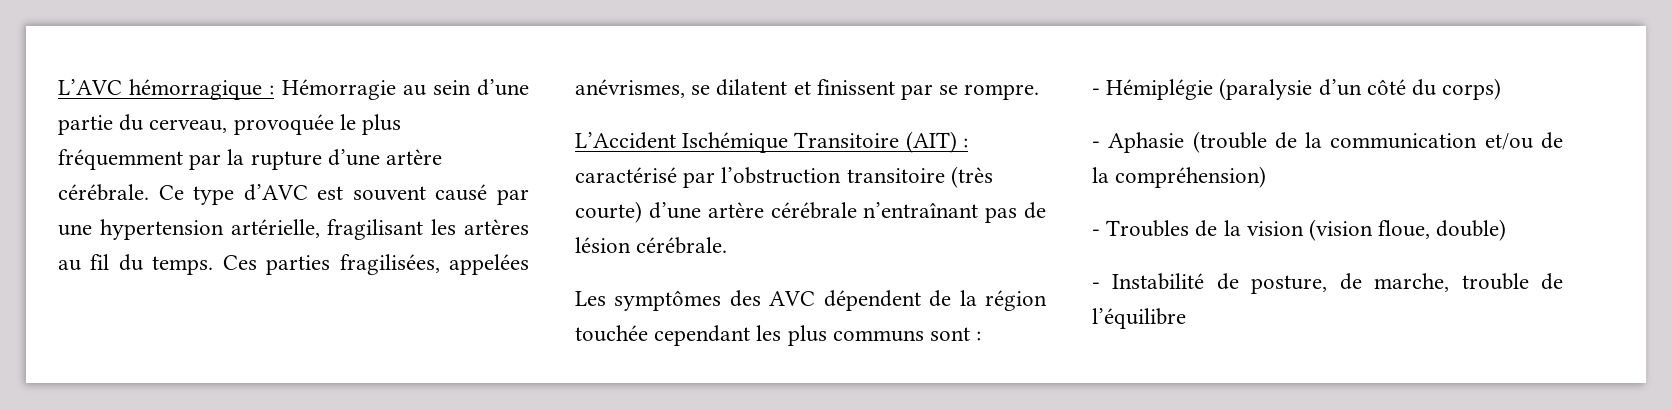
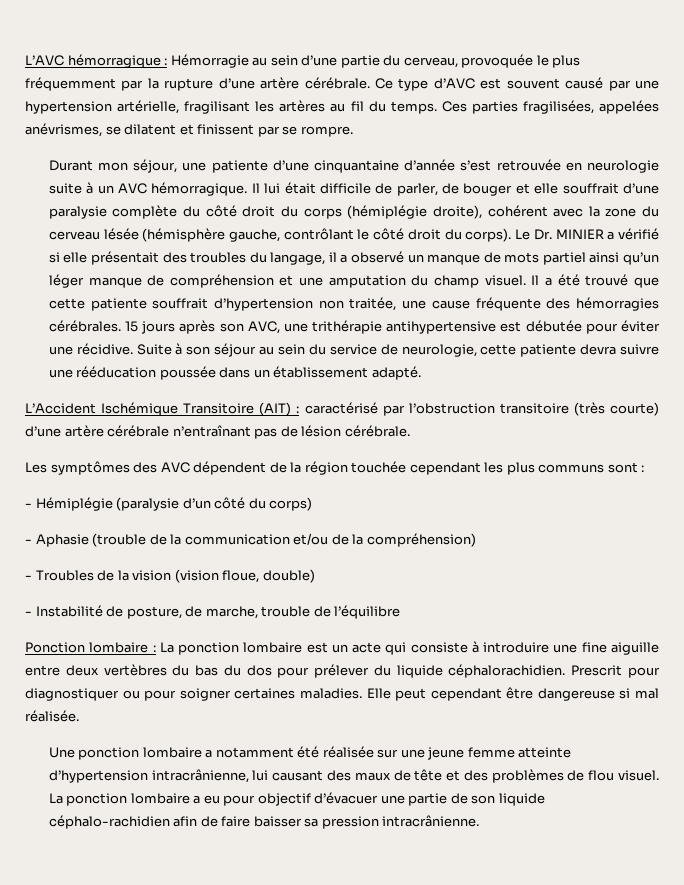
(1040, 92) none -> [48,159,660,173] [48,182,660,196] [48,205,659,219] [48,228,659,242] [48,251,660,265] [48,274,659,288] [48,297,659,311] [48,320,660,334] [48,343,659,357] [48,366,421,380] // Durant mon séjour, une patiente d’une cinquantaine d’année s’est retrouvée en neurologie suite à un AVC hémorragique. Il lui était difficile de parler, de bouger et elle souffrait d’une paralysie complète du côté droit du corps (hémiplégie droite), cohérent avec la zone du cerveau lésée (hémisphère gauche, contrôlant le côté droit du corps). Le Dr. MINIER a vérifié si elle présentait des troubles du langage, il a observé un manque de mots partiel ainsi qu’un léger manque de compréhension et une amputation du champ visuel. Il a été trouvé que cette patiente souffrait d’hypertension non traitée, une cause fréquente des hémorragies cérébrales. 15 jours après son AVC, une trithérapie antihypertensive est débutée pour éviter une récidive. Suite à son séjour au sein du service de neurologie, cette patiente devra suivre une rééducation poussée dans un établissement adapté.
(1186, 318) none -> [25,641,659,655] [25,664,660,678] [25,687,659,701] [25,710,79,722] [48,746,572,760] [48,769,659,783] [48,792,545,806] [48,815,480,829] // Ponction lombaire : La ponction lombaire est un acte qui consiste à introduire une fine aiguille entre deux vertèbres du bas du dos pour prélever du liquide céphalorachidien. Prescrit pour diagnostiquer ou pour soigner certaines maladies. Elle peut cependant être dangereuse si mal réalisée. // Une ponction lombaire a notamment été réalisée sur une jeune femme atteinte d’hypertension intracrânienne, lui causant des maux de tête et des problèmes de flou visuel. La ponction lombaire a eu pour objectif d’évacuer une partie de son liquide céphalo-rachidien afin de faire baisser sa pression intracrânienne.

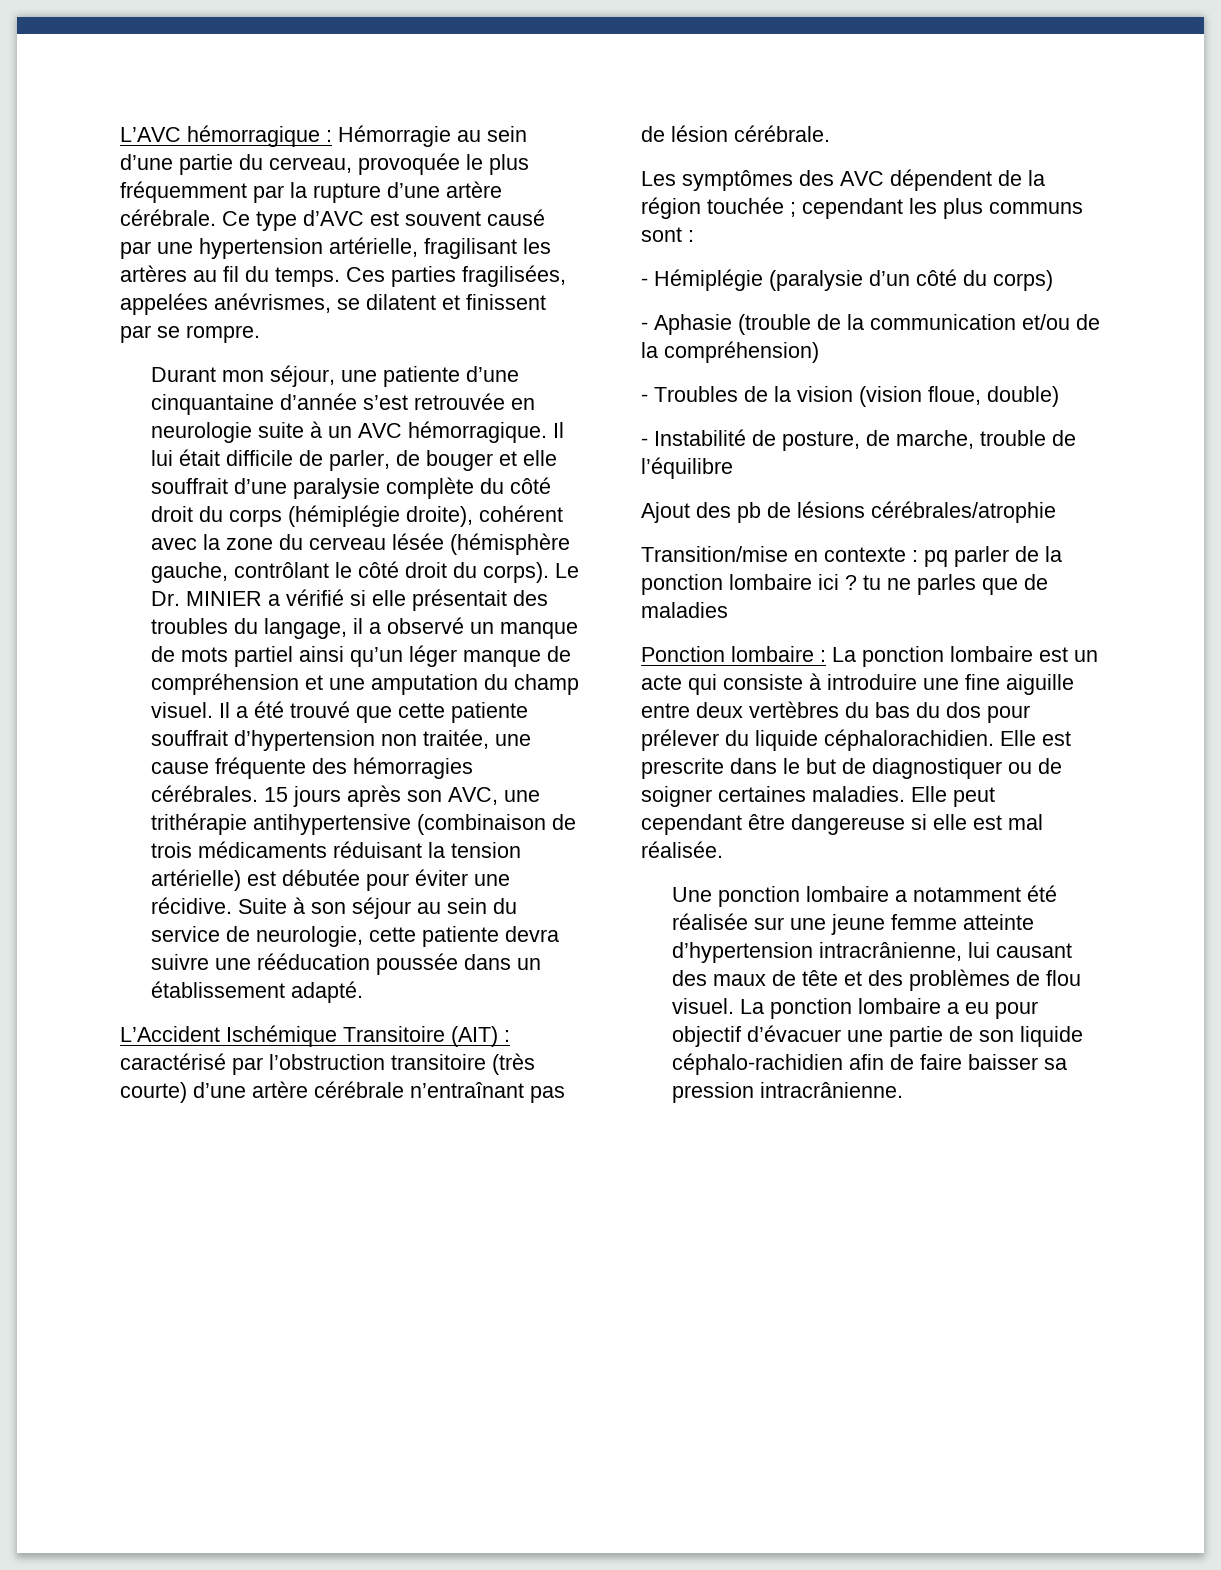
(497, 327) none -> [416,814,576,835] [150,841,521,858] [150,869,241,891] (combinaison de trois médicaments réduisant la tension artérielle)
(407, 467) none -> [790,202,796,217] ;
(401, 612) none -> [641,501,1056,523] [641,546,1062,567] [641,574,1048,595] [641,602,728,618] // Ajout des pb de lésions cérébrales/atrophie // Transition/mise en contexte : pq parler de la ponction lombaire ici ? tu ne parles que de maladies
[571,665,660,678] Prescrit pour -> [1000,730,1071,746] [641,758,866,779] Elle est prescrite dans le but de
[144,690,177,701] pour -> [1038,758,1062,774] de
(631, 693) none -> [933,814,1002,830] elle est

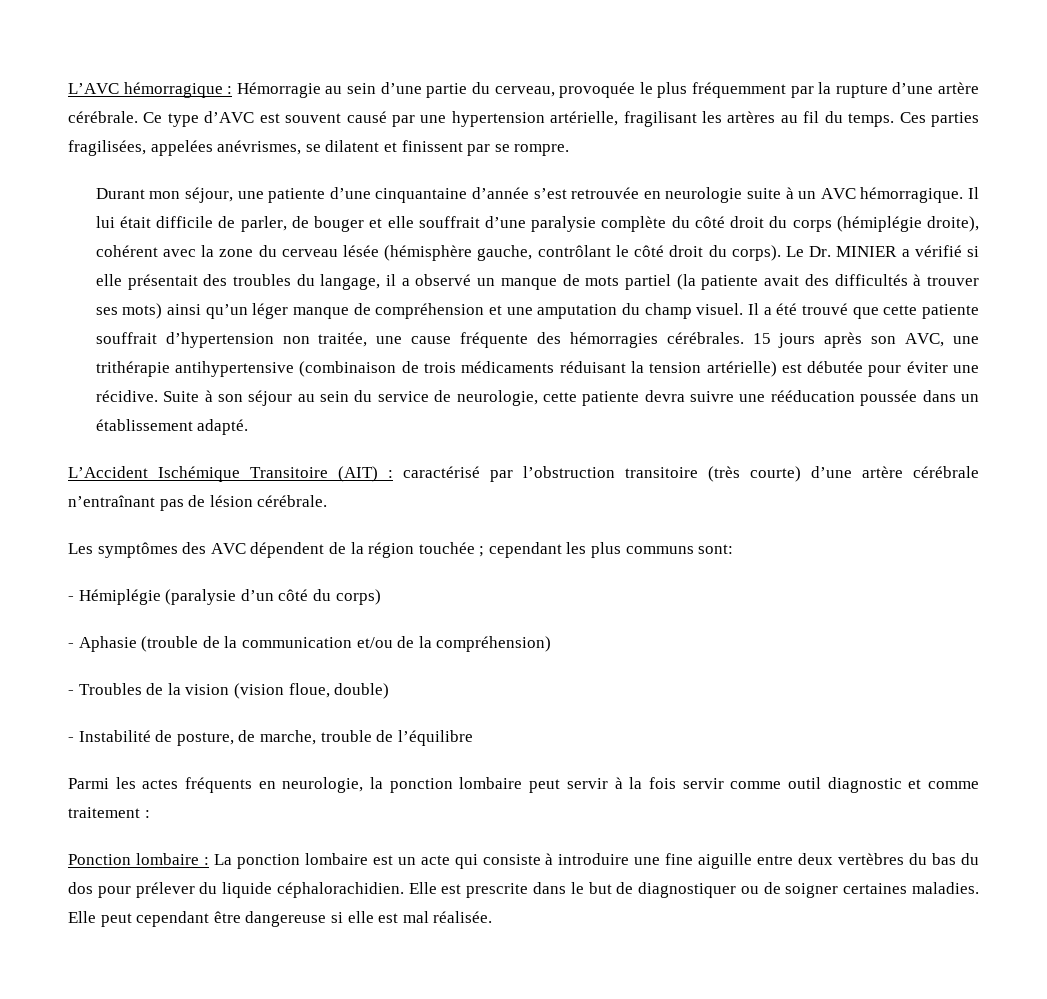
(293, 656) none -> [676,274,980,290] [95,303,163,319] (la patiente avait des difficultés à trouver ses mots)
[641,227,694,242] sont : -> [698,544,734,554] sont:
[641,501,1056,523] [641,546,1062,567] [641,574,1048,595] [641,602,728,618] Ajout des pb de lésions cérébrales/atrophie // Transition/mise en contexte : pq parler de la ponction lombaire ici ? tu ne parles que de maladies -> [68,777,980,793] [68,807,150,818] Parmi les actes fréquents en neurologie, la ponction lombaire peut servir à la fois servir comme outil diagnostic et comme traitement :
[671,885,1057,907] [671,913,1034,935] [671,942,1072,963] [671,969,1081,991] [671,998,1038,1019] [671,1025,1083,1047] [671,1053,1067,1075] [671,1082,903,1103] // Une ponction lombaire a notamment été réalisée sur une jeune femme atteinte d’hypertension intracrânienne, lui causant des maux de tête et des problèmes de flou visuel. La ponction lombaire a eu pour objectif d’évacuer une partie de son liquide céphalo-rachidien afin de faire baisser sa pression intracrânienne. -> (493, 917) none

